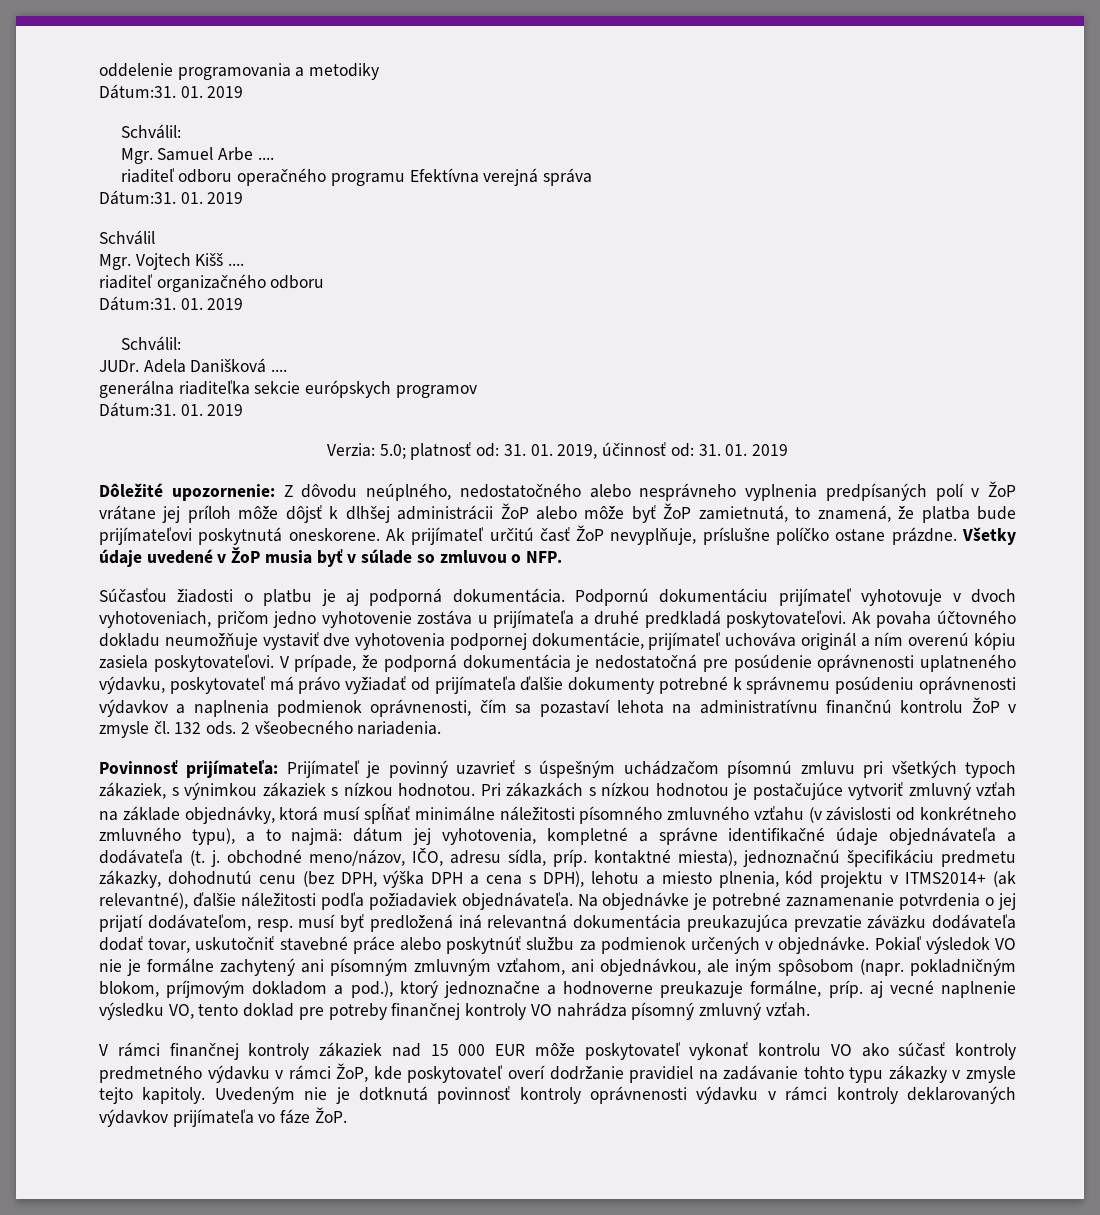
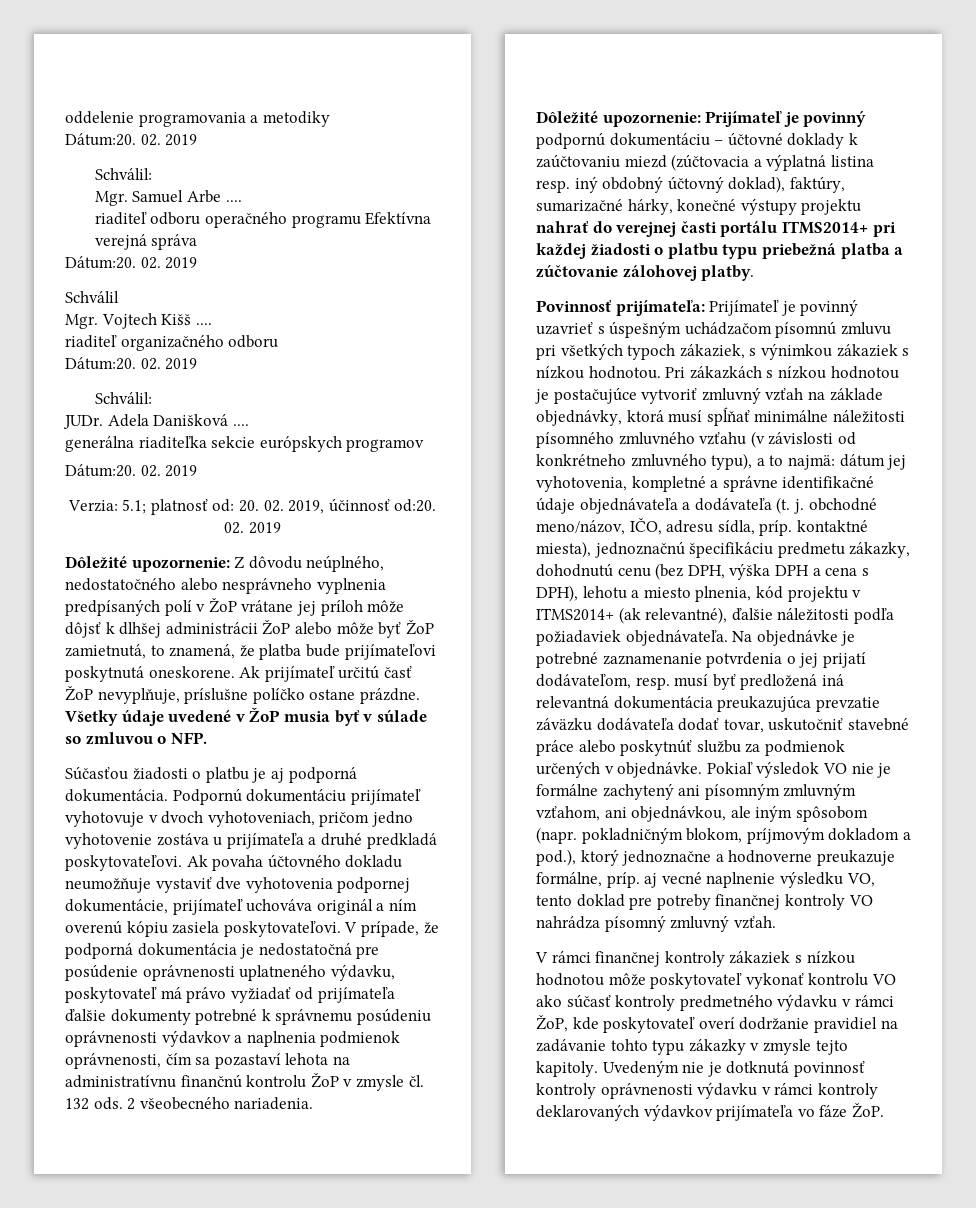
[99,84,203,99] Dátum:31. 01. -> [65,133,161,146] Dátum:20. 02.
[99,190,203,205] Dátum:31. 01. -> [65,256,161,269] Dátum:20. 02.
[99,296,203,311] Dátum:31. 01. -> [65,357,161,370] Dátum:20. 02.
[99,402,203,417] Dátum:31. 01. -> [65,464,161,477] Dátum:20. 02.
[379,444,406,459] 5.0; -> [122,499,147,514] 5.1;
[503,442,748,459] 31. 01. 2019, účinnosť od: 31. 01. -> [239,498,437,514] [224,522,245,534] 20. 02. 2019, účinnosť od:20. 02.
(442, 728) none -> [536,110,867,127] [536,132,858,149] [536,154,874,171] [536,176,845,193] [536,198,862,215] [536,221,896,237] [536,243,904,259] [536,264,755,281] // Dôležité upozornenie: Prijímateľ je povinný podpornú dokumentáciu – účtovné doklady k zaúčtovaniu miezd (zúčtovacia a výplatná listina resp. iný obdobný účtovný doklad), faktúry, sumarizačné hárky, konečné výstupy projektu nahrať do verejnej časti portálu ITMS2014+ pri každej žiadosti o platbu typu priebežná platba a zúčtovanie zálohovej platby.
[391,1043,525,1057] nad 15 000 EUR -> [794,951,855,964] [536,973,604,986] s nízkou hodnotou

